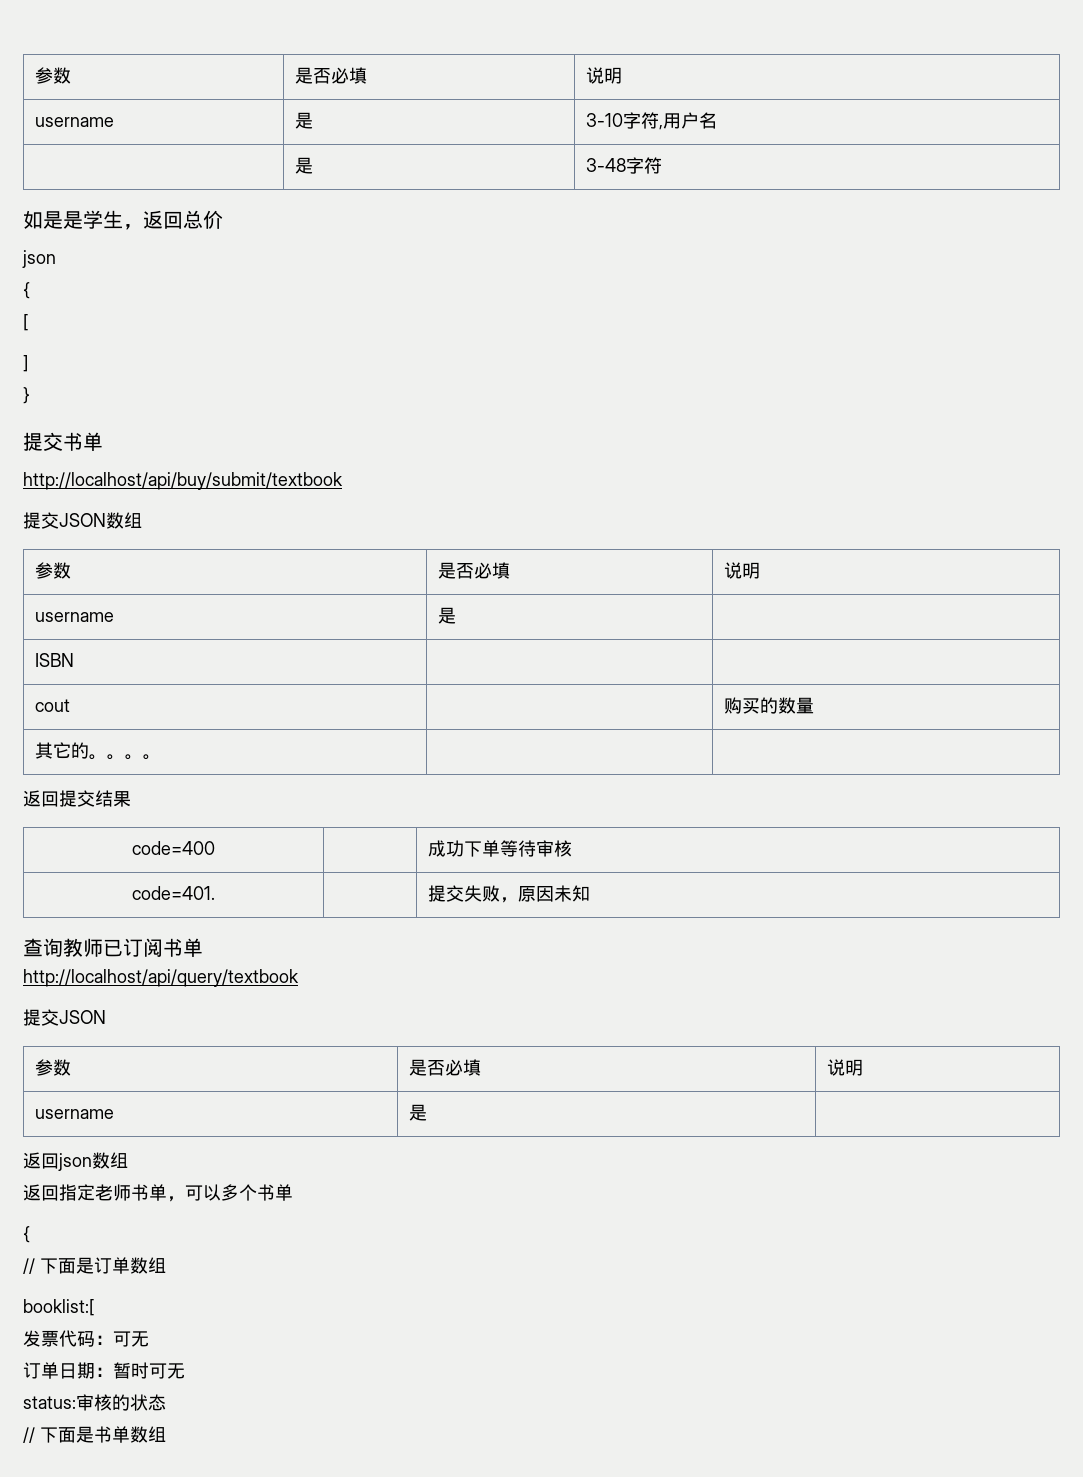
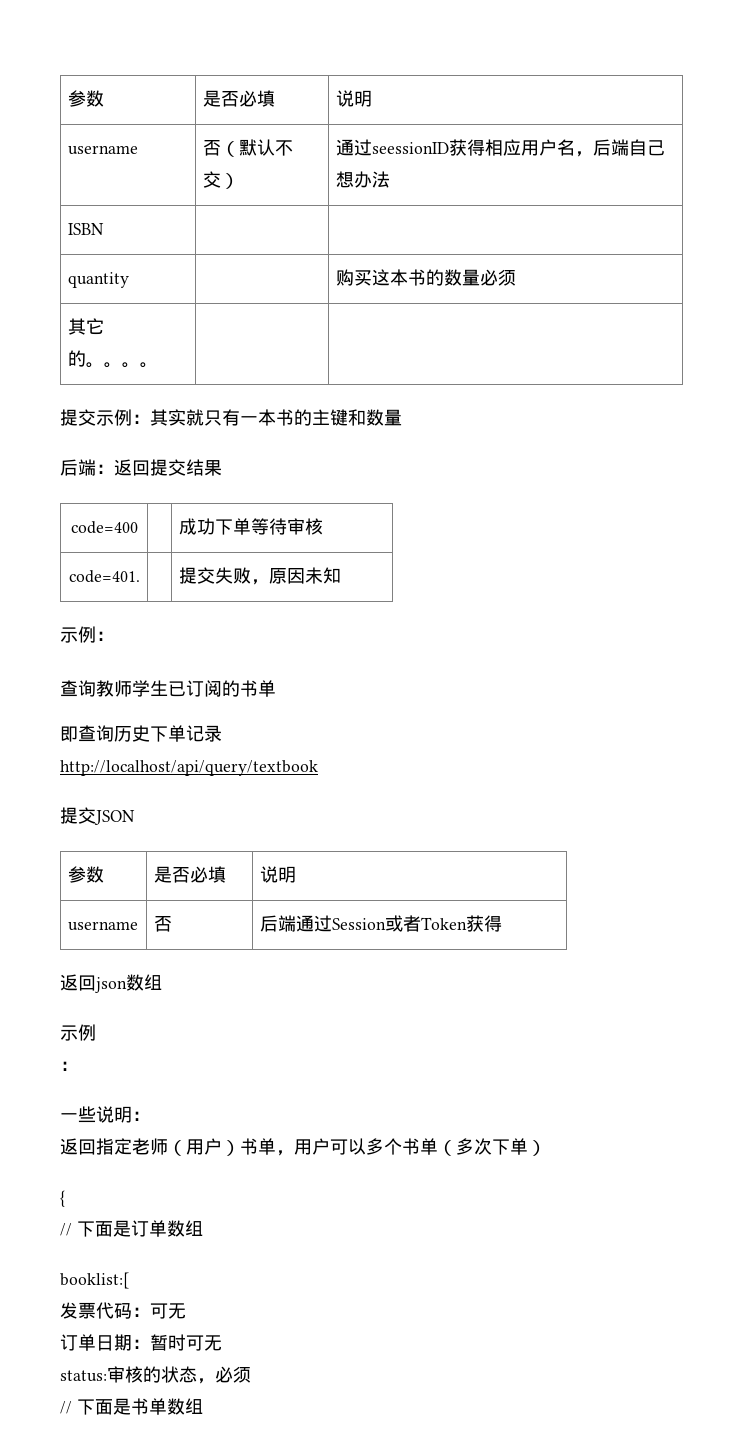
[35,67,72,84] [295,67,368,84] [586,67,623,84] [35,117,115,127] [295,112,314,129] [586,112,718,130] [295,157,314,174] [586,157,663,174] [23,210,223,230] [22,250,56,268] [23,282,30,299] [23,314,28,331] [23,355,28,372] [23,387,30,404] [23,432,103,451] [23,472,343,490] [23,512,142,529] [35,562,72,579] [438,562,511,579] [724,562,761,579] [35,612,115,622] [438,607,457,624] 参数 | 是否必填 | 说明 // username | 是 | 3-10字符,用户名 // | 是 | 3-48字符 // 如是是学生，返回总价 // json // { // [ // ] // } // 提交书单 // http://localhost/api/buy/submit/textbook // 提交JSON数组 // 参数 | 是否必填 | 说明 // username | 是 | -> [67,90,104,107] [202,90,275,107] [335,90,372,107] [67,145,138,155] [202,139,293,157] [202,171,239,189] [335,139,665,157] [335,171,390,188] 参数 | 是否必填 | 说明 // username | 否（默认不交） | 通过seessionID获得相应用户名，后端自己想办法
[35,699,71,712] cout -> [67,272,129,288] quantity
(761, 706) none -> [371,269,426,286] 这本书
(815, 705) none -> [479,269,516,286] 必须
(162, 757) none -> [60,409,402,426] [60,459,114,476] 提交示例：其实就只有一本书的主键和数量 // 后端：
(591, 893) none -> [60,626,114,643] // 示例：
[103,938,203,957] 已订阅书单 -> [132,680,276,697] [60,725,222,742] 学生已订阅的书单 // 即查询历史下单记录
[409,1104,428,1121] 是 | -> [153,916,172,932] [259,915,502,932] 否 | 后端通过Session或者Token获得
(128, 1160) none -> [60,1024,96,1041] [60,1061,78,1071] [60,1106,150,1123] // 示例 // ： // 一些说明：
[131,1184,185,1202] 书单， -> [168,1138,330,1156] （用户）书单，用户
(293, 1192) none -> [438,1138,546,1156] （多次下单）
(166, 1402) none -> [197,1366,251,1384] ，必须

